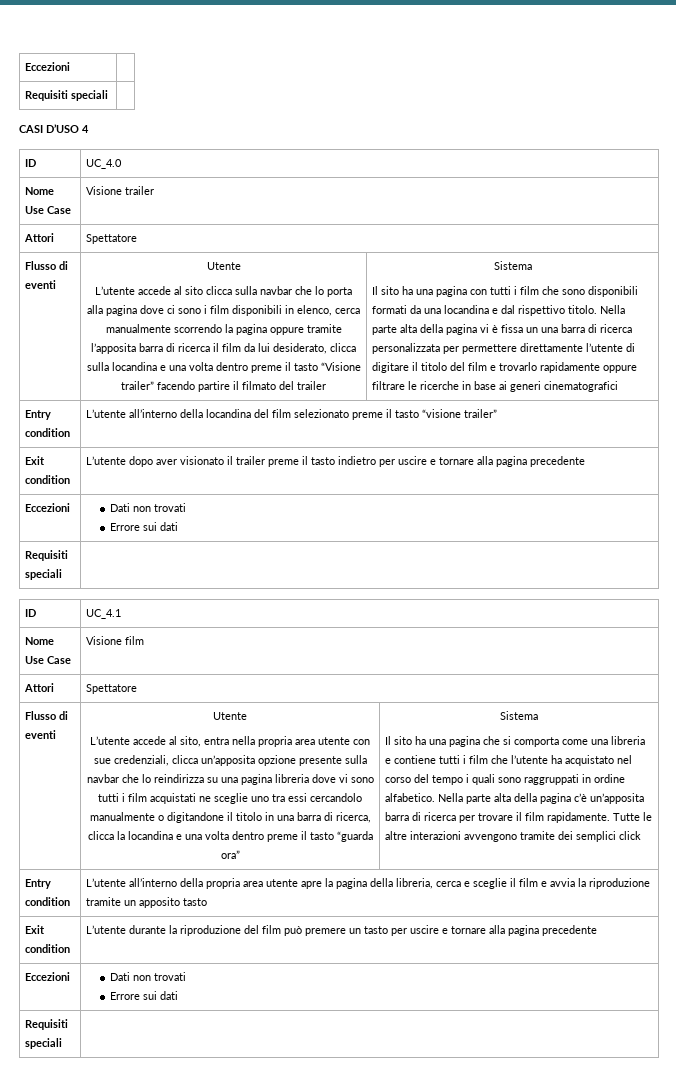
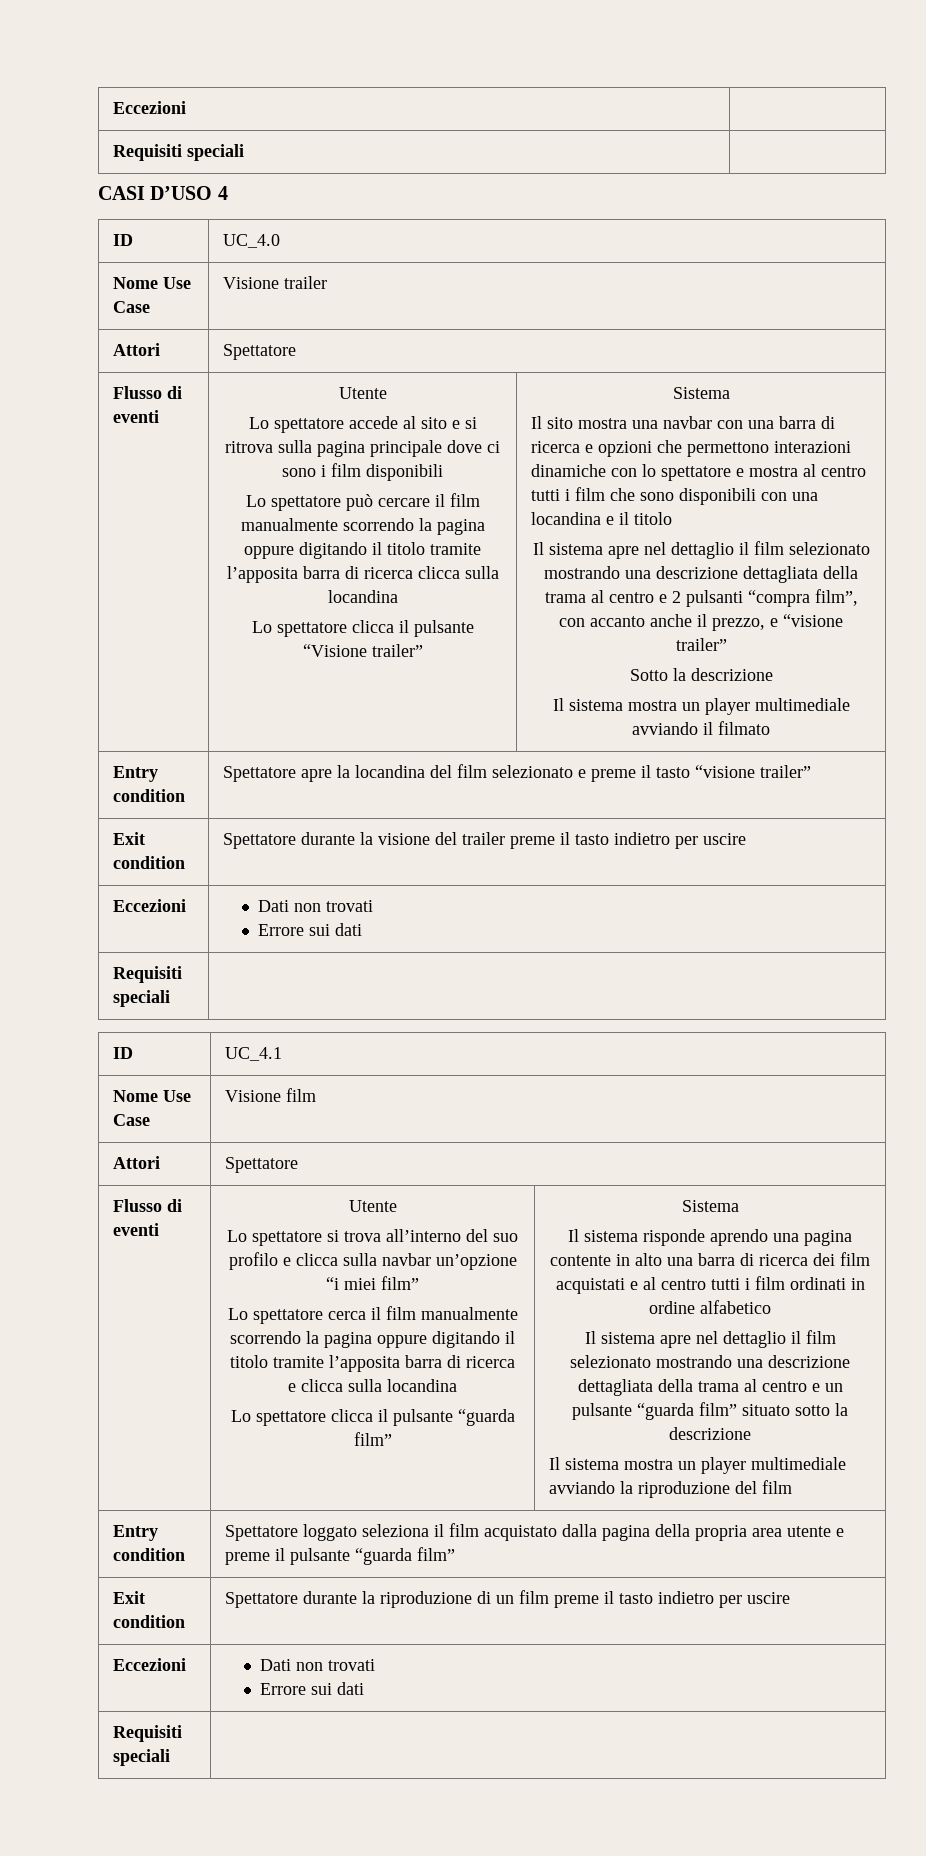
[95,286,135,295] L’utente -> [248,417,344,433] Lo spettatore
[206,286,352,297] [87,305,137,316] clicca sulla navbar che lo porta alla pagina -> [451,417,477,429] [225,440,443,457] e si ritrova sulla pagina principale
[285,305,360,316] [105,324,342,335] [91,343,356,354] [86,362,361,373] [121,381,326,392] [493,261,532,270] [372,286,488,297] in elenco, cerca manualmente scorrendo la pagina oppure tramite l’apposita barra di ricerca il film da lui desiderato, clicca sulla locandina e una volta dentro preme il tasto “Visione trailer” facendo partire il filmato del trailer | Sistema // Il sito ha una pagina con -> [245,493,480,511] [240,518,485,535] [244,542,482,559] [226,566,499,583] [327,590,398,603] [251,620,474,637] [302,644,423,657] [672,387,730,399] [531,416,836,429] [531,440,852,457] [531,464,867,481] // Lo spettatore può cercare il film manualmente scorrendo la pagina oppure digitando il titolo tramite l’apposita barra di ricerca clicca sulla locandina // Lo spettatore clicca il pulsante “Visione trailer” | Sistema // Il sito mostra una navbar con una barra di ricerca e opzioni che permettono interazioni dinamiche con lo spettatore e mostra al centro
[372,305,422,314] formati da -> [761,492,788,501] con
[501,305,626,316] [372,324,633,335] [372,343,636,354] [372,362,638,373] [372,381,619,392] [25,410,52,420] [25,428,71,437] [86,409,204,418] dal rispettivo titolo. Nella parte alta della pagina vi è fissa un una barra di ricerca personalizzata per permettere direttamente l’utente di digitare il titolo del film e trovarlo rapidamente oppure filtrare le ricerche in base ai generi cinematografici // Entry condition | L’utente all’interno della -> [619,512,673,525] [532,541,870,559] [544,566,858,583] [544,589,858,607] [559,614,843,631] [675,638,727,651] [629,668,773,681] [552,698,850,715] [632,721,770,735] [113,766,159,782] [113,789,186,802] [223,765,351,782] il titolo // Il sistema apre nel dettaglio il film selezionato mostrando una descrizione dettagliata della trama al centro e 2 pulsanti “compra film”, con accanto anche il prezzo, e “visione trailer” // Sotto la descrizione // Il sistema mostra un player multimediale avviando il filmato // Entry condition | Spettatore apre la
(350, 413) none -> [578,769,587,778] e
[86,456,234,467] L’utente dopo aver visionato il -> [223,832,458,849] Spettatore durante la visione del
[430,456,586,467] e tornare alla pagina precedente -> (747, 839) none
[90,736,370,747] [93,755,367,766] [86,774,374,785] [98,793,362,804] [89,812,371,823] [87,831,373,842] [220,850,240,859] [500,711,538,720] [385,736,646,747] [385,755,633,766] [385,774,626,785] [385,793,645,804] [385,812,653,823] [385,831,642,842] [25,879,52,889] [25,897,71,906] [86,878,651,889] [86,897,208,908] [25,925,46,934] [25,944,71,953] [86,925,127,934] L’utente accede al sito, entra nella propria area utente con sue credenziali, clicca un’apposita opzione presente sulla navbar che lo reindirizza su una pagina libreria dove vi sono tutti i film acquistati ne sceglie uno tra essi cercandolo manualmente o digitandone il titolo in una barra di ricerca, clicca la locandina e una volta dentro preme il tasto “guarda ora” | Sistema // Il sito ha una pagina che si comporta come una libreria e contiene tutti i film che l’utente ha acquistato nel corso del tempo i quali sono raggruppati in ordine alfabetico. Nella parte alta della pagina c’è un’apposita barra di ricerca per trovare il film rapidamente. Tutte le altre interazioni avvengono tramite dei semplici click // Entry condition | L’utente all’interno della propria area utente apre la pagina della libreria, cerca e sceglie il film e avvia la riproduzione tramite un apposito tasto // Exit condition | L’utente -> [227,1229,518,1246] [228,1252,517,1270] [326,1276,420,1290] [227,1306,518,1324] [230,1331,515,1348] [230,1355,515,1372] [288,1379,458,1392] [230,1409,515,1426] [353,1432,392,1446] [681,1200,739,1212] [568,1229,852,1246] [550,1252,870,1266] [555,1276,865,1294] [649,1300,771,1314] [584,1330,836,1348] [570,1355,850,1368] [577,1379,843,1396] [572,1402,848,1420] [669,1427,751,1440] [549,1457,847,1474] [549,1480,793,1498] [113,1525,159,1541] [113,1548,186,1561] [225,1523,845,1541] [225,1547,456,1565] [113,1591,146,1604] [113,1615,186,1628] [225,1592,299,1608] Lo spettatore si trova all’interno del suo profilo e clicca sulla navbar un’opzione “i miei film” // Lo spettatore cerca il film manualmente scorrendo la pagina oppure digitando il titolo tramite l’apposita barra di ricerca e clicca sulla locandina // Lo spettatore clicca il pulsante “guarda film” | Sistema // Il sistema risponde aprendo una pagina contente in alto una barra di ricerca dei film acquistati e al centro tutti i film ordinati in ordine alfabetico // Il sistema apre nel dettaglio il film selezionato mostrando una descrizione dettagliata della trama al centro e un pulsante “guarda film” situato sotto la descrizione // Il sistema mostra un player multimediale avviando la riproduzione del film // Entry condition | Spettatore loggato seleziona il film acquistato dalla pagina della propria area utente e preme il pulsante “guarda film” // Exit condition | Spettatore
[244,925,598,936] del film può premere un tasto per uscire e tornare alla pagina precedente -> [477,1590,791,1608] di un film preme il tasto indietro per uscire

